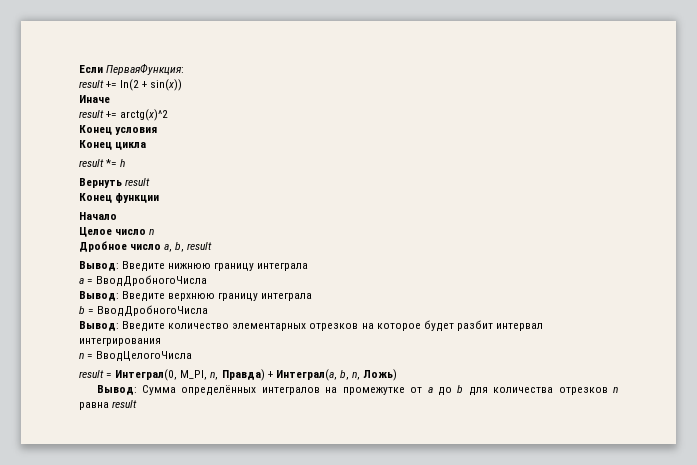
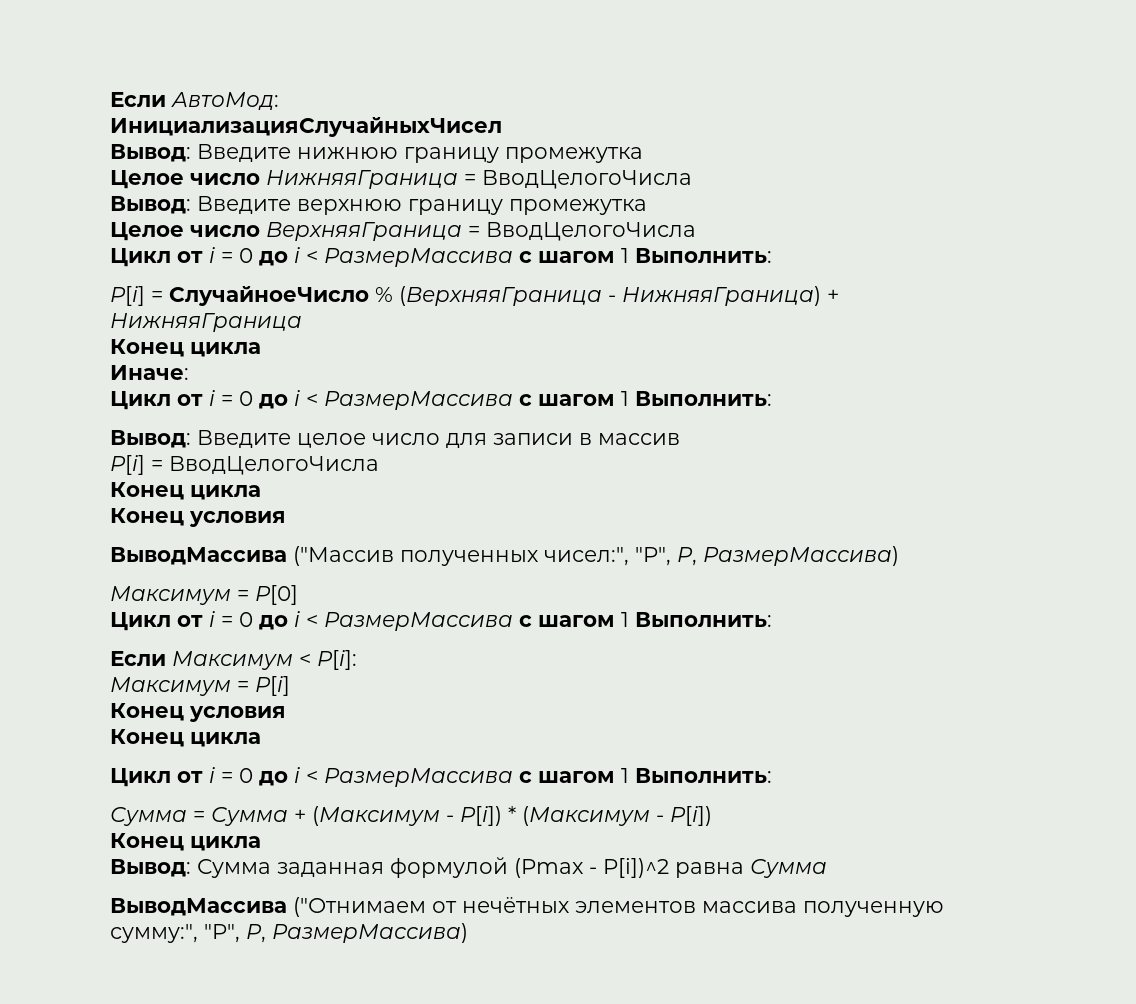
[79,63,185,75] [79,79,183,91] [79,95,110,103] [79,109,169,121] [79,125,158,135] [79,140,147,150] [79,159,126,167] [79,178,151,188] [79,193,160,203] [79,212,117,220] [79,227,155,237] [79,241,213,252] [79,261,309,272] [79,275,208,287] [79,291,313,302] [79,305,209,317] [79,320,543,332] [79,338,161,346] [79,351,193,362] [79,369,398,381] [96,385,618,396] [79,400,138,410] Если ПерваяФункция: // result += ln(2 + sin(x)) // Иначе // result += arctg(x)^2 // Конец условия // Конец цикла // result *= h // Вернуть result // Конец функции // Начало // Целое число n // Дробное число a, b, result // Вывод: Введите нижнюю границу интеграла // a = ВводДробногоЧисла // Вывод: Введите верхнюю границу интеграла // b = ВводДробногоЧисла // Вывод: Введите количество элементарных отрезков на которое будет разбит интервал интегрирования // n = ВводЦелогоЧисла // result = Интеграл(0, M_PI, n, Правда) + Интеграл(a, b, n, Ложь) // Вывод: Сумма определённых интегралов на промежутке от a до b для количества отрезков n равна result -> [110,92,279,110] [110,117,502,137] [110,144,643,163] [110,170,692,189] [110,196,647,215] [110,222,696,241] [110,247,772,267] [110,286,839,306] [110,313,302,332] [110,339,261,357] [110,365,189,380] [110,390,772,410] [110,430,680,448] [110,455,379,475] [110,482,261,500] [110,508,286,527] [110,546,899,566] [110,585,298,605] [110,611,772,631] [110,650,357,670] [110,676,290,696] [110,703,286,722] [110,729,261,747] [110,767,772,787] [110,806,712,826] [110,833,261,851] [110,857,827,878] [110,897,944,917] [110,923,468,943] Если АвтоМод: // ИнициализацияСлучайныхЧисел // Вывод: Введите нижнюю границу промежутка // Целое число НижняяГраница = ВводЦелогоЧисла // Вывод: Введите верхнюю границу промежутка // Целое число ВерхняяГраница = ВводЦелогоЧисла // Цикл от i = 0 до i < РазмерМассива c шагом 1 Выполнить: // P[i] = СлучайноеЧисло % (ВерхняяГраница - НижняяГраница) + НижняяГраница // Конец цикла // Иначе: // Цикл от i = 0 до i < РазмерМассива c шагом 1 Выполнить: // Вывод: Введите целое число для записи в массив // P[i] = ВводЦелогоЧисла // Конец цикла // Конец условия // ВыводМассива ("Массив полученных чисел:", "P", P, РазмерМассива) // Максимум = P[0] // Цикл от i = 0 до i < РазмерМассива c шагом 1 Выполнить: // Если Максимум < P[i]: // Максимум = P[i] // Конец условия // Конец цикла // Цикл от i = 0 до i < РазмерМассива c шагом 1 Выполнить: // Сумма = Сумма + (Максимум - P[i]) * (Максимум - P[i]) // Конец цикла // Вывод: Сумма заданная формулой (Pmax - P[i])^2 равна Сумма // ВыводМассива ("Отнимаем от нечётных элементов массива полученную сумму:", "P", P, РазмерМассива)

